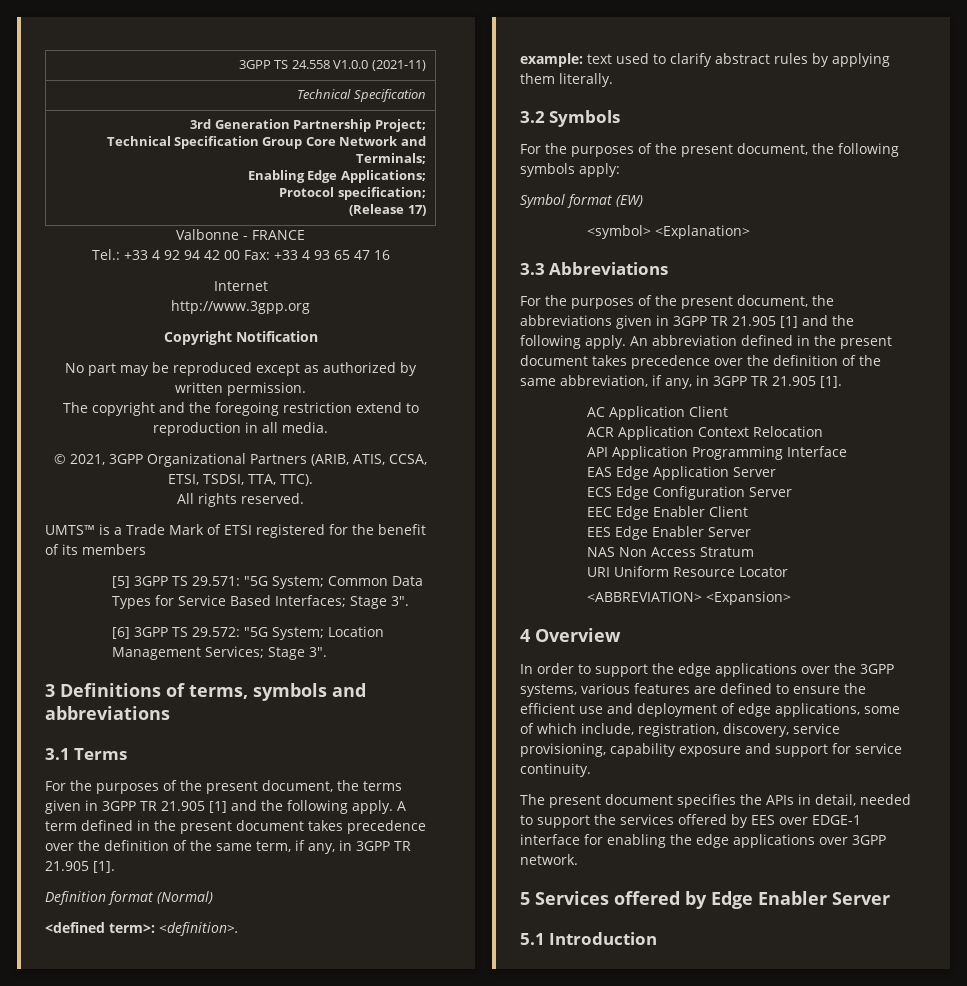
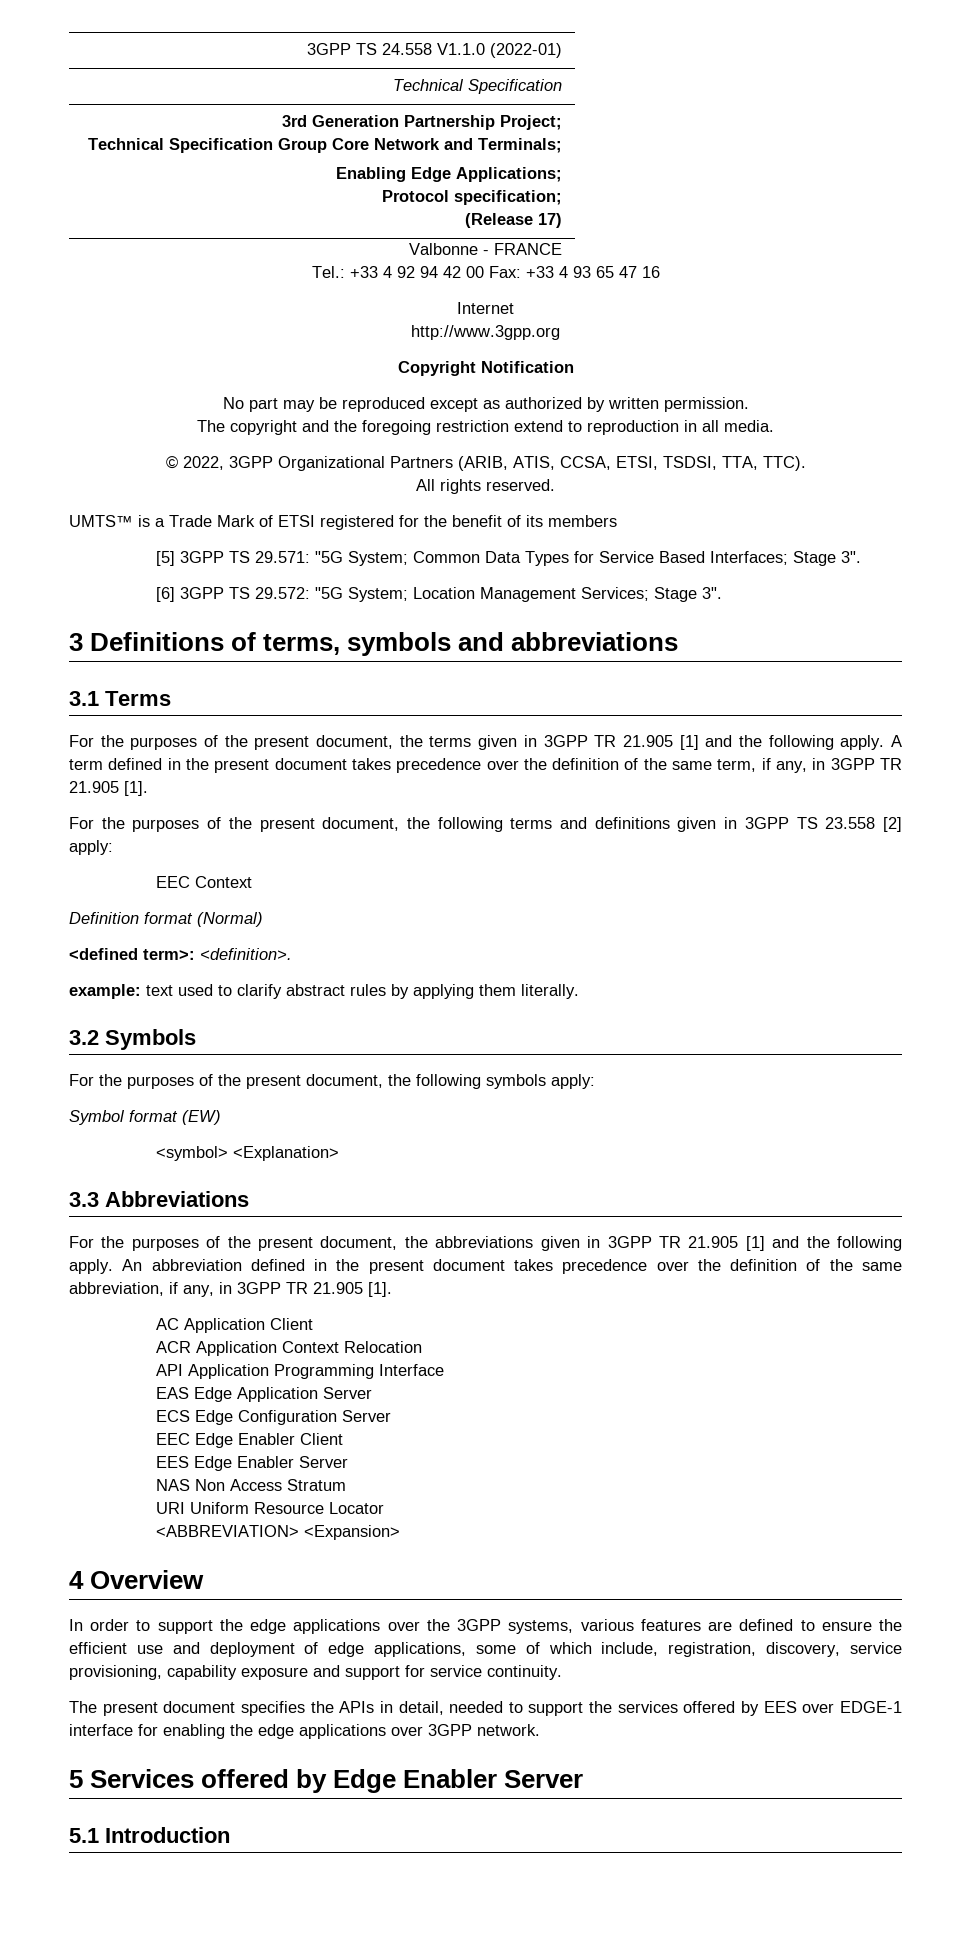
[333,60,426,71] V1.0.0 (2021-11) -> [437,43,563,58] V1.1.0 (2022-01)
[70,454,106,465] 2021, -> [182,456,224,470] 2022,
(115, 867) none -> [69,817,903,832] [69,840,113,855] [155,876,252,888] // For the purposes of the present document, the following terms and definitions given in 3GPP TS 23.558 [2] apply: // EEC Context

